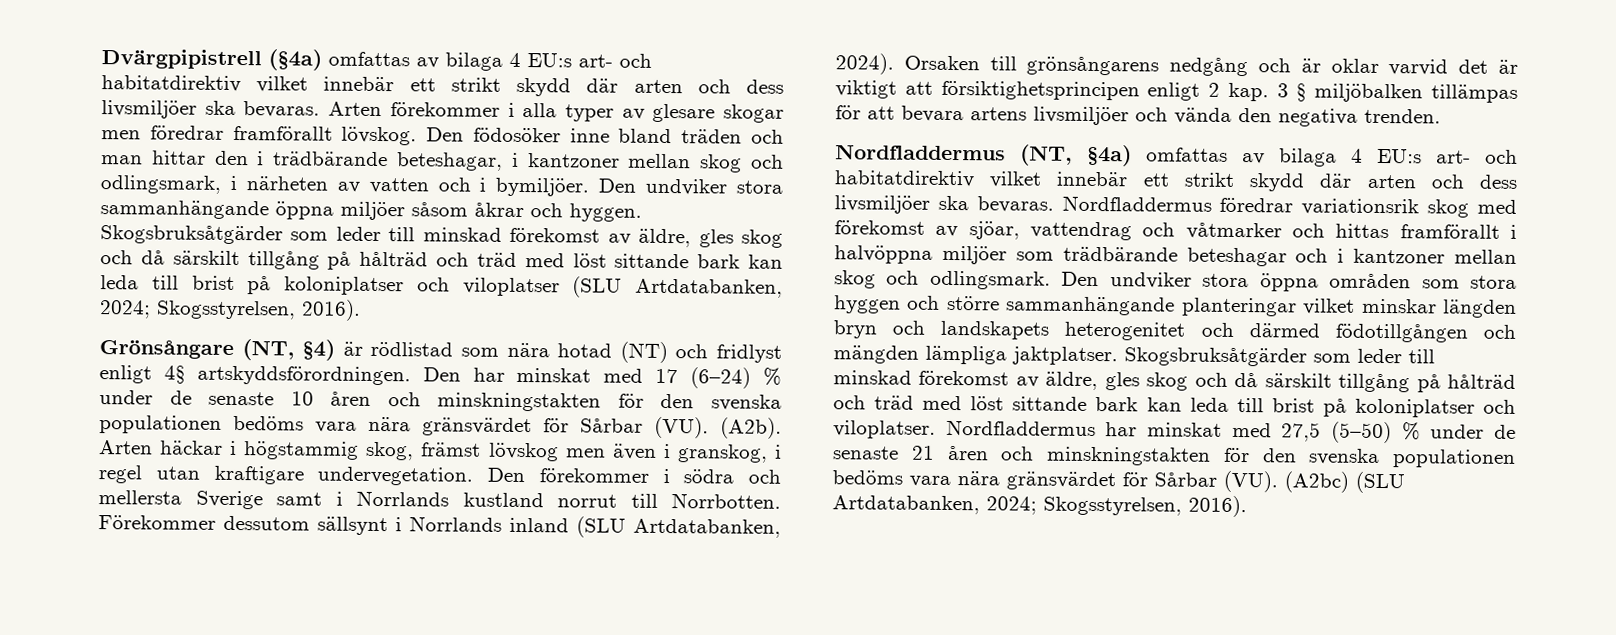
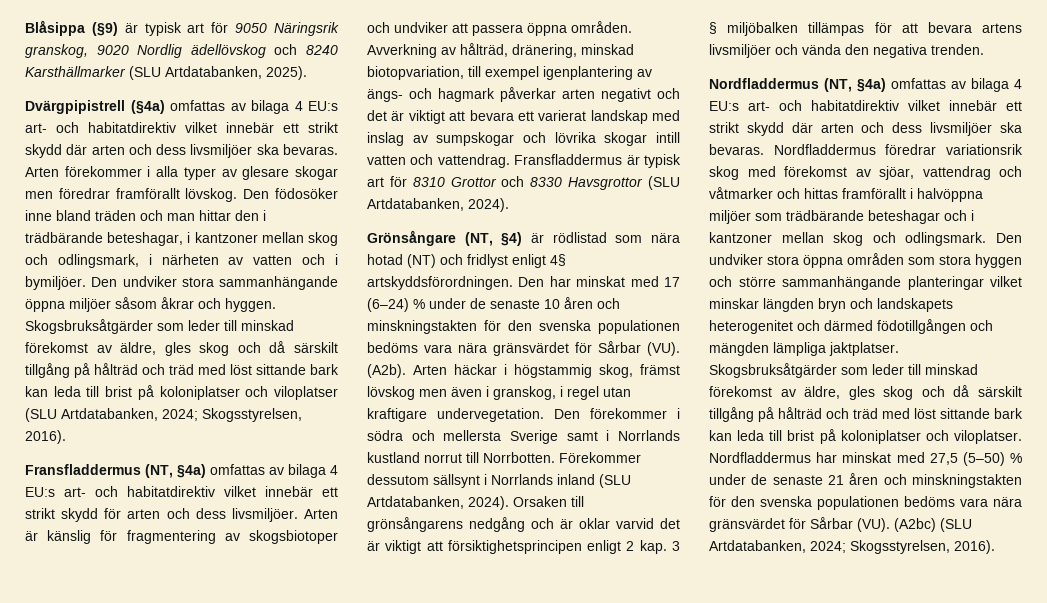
(101, 59) none -> [25,20,339,36] [25,44,338,58] [25,66,307,80] Blåsippa (§9) är typisk art för 9050 Näringsrik granskog, 9020 Nordlig ädellövskog och 8240 Karsthällmarker (SLU Artdatabanken, 2025). //
(361, 310) none -> [25,464,338,478] [25,486,338,497] [25,508,338,522] [25,530,338,544] [367,21,632,36] [367,43,634,58] [367,66,652,80] [367,87,680,102] [367,110,680,124] [367,132,680,146] [367,154,681,168] [367,176,680,190] [367,198,509,212] // Fransfladdermus (NT, §4a) omfattas av bilaga 4 EU:s art- och habitatdirektiv vilket innebär ett strikt skydd för arten och dess livsmiljöer. Arten är känslig för fragmentering av skogsbiotoper och undviker att passera öppna områden. Avverkning av hålträd, dränering, minskad biotopvariation, till exempel igenplantering av ängs- och hagmark påverkar arten negativt och det är viktigt att bevara ett varierat landskap med inslag av sumpskogar och lövrika skogar intill vatten och vattendrag. Fransfladdermus är typisk art för 8310 Grottor och 8330 Havsgrottor (SLU Artdatabanken, 2024).

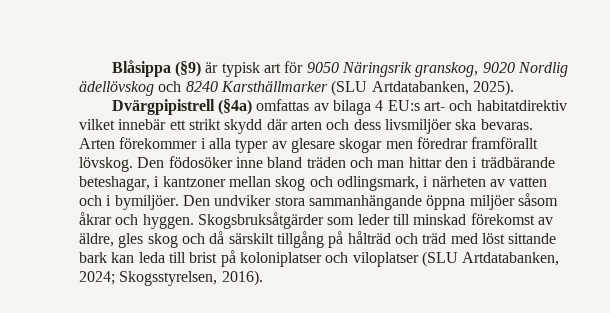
[25,464,338,478] [25,486,338,497] [25,508,338,522] [25,530,338,544] [367,21,632,36] [367,43,634,58] [367,66,652,80] [367,87,680,102] [367,110,680,124] [367,132,680,146] [367,154,681,168] [367,176,680,190] [367,198,509,212] [367,230,680,246] [367,254,566,268] [367,276,680,290] [367,297,620,312] [367,320,680,334] [367,341,680,356] [367,364,680,378] [367,386,631,400] [367,408,680,422] [367,430,680,444] [367,452,641,463] [367,474,631,488] [367,496,584,510] [367,517,680,532] [367,540,680,554] [709,22,1022,36] [709,44,984,58] [709,78,1022,92] [709,100,1022,111] [709,122,1022,136] [709,144,1023,155] [709,166,1022,180] [709,187,983,202] [709,210,974,224] [709,232,1022,246] [709,253,1022,268] [709,276,1022,290] [709,298,953,312] [709,319,993,334] [709,342,899,356] [709,363,978,378] [709,385,1022,400] [709,407,1023,422] [709,429,1022,444] [709,452,1022,466] [709,473,1022,488] [709,496,1022,510] [709,517,972,532] [709,540,995,554] // Fransfladdermus (NT, §4a) omfattas av bilaga 4 EU:s art- och habitatdirektiv vilket innebär ett strikt skydd för arten och dess livsmiljöer. Arten är känslig för fragmentering av skogsbiotoper och undviker att passera öppna områden. Avverkning av hålträd, dränering, minskad biotopvariation, till exempel igenplantering av ängs- och hagmark påverkar arten negativt och det är viktigt att bevara ett varierat landskap med inslag av sumpskogar och lövrika skogar intill vatten och vattendrag. Fransfladdermus är typisk art för 8310 Grottor och 8330 Havsgrottor (SLU Artdatabanken, 2024). // Grönsångare (NT, §4) är rödlistad som nära hotad (NT) och fridlyst enligt 4§ artskyddsförordningen. Den har minskat med 17 (6–24) % under de senaste 10 åren och minskningstakten för den svenska populationen bedöms vara nära gränsvärdet för Sårbar (VU). (A2b). Arten häckar i högstammig skog, främst lövskog men även i granskog, i regel utan kraftigare undervegetation. Den förekommer i södra och mellersta Sverige samt i Norrlands kustland norrut till Norrbotten. Förekommer dessutom sällsynt i Norrlands inland (SLU Artdatabanken, 2024). Orsaken till grönsångarens nedgång och är oklar varvid det är viktigt att försiktighetsprincipen enligt 2 kap. 3 § miljöbalken tillämpas för att bevara artens livsmiljöer och vända den negativa trenden. // Nordfladdermus (NT, §4a) omfattas av bilaga 4 EU:s art- och habitatdirektiv vilket innebär ett strikt skydd där arten och dess livsmiljöer ska bevaras. Nordfladdermus föredrar variationsrik skog med förekomst av sjöar, vattendrag och våtmarker och hittas framförallt i halvöppna miljöer som trädbärande beteshagar och i kantzoner mellan skog och odlingsmark. Den undviker stora öppna områden som stora hyggen och större sammanhängande planteringar vilket minskar längden bryn och landskapets heterogenitet och därmed födotillgången och mängden lämpliga jaktplatser. Skogsbruksåtgärder som leder till minskad förekomst av äldre, gles skog och då särskilt tillgång på hålträd och träd med löst sittande bark kan leda till brist på koloniplatser och viloplatser. Nordfladdermus har minskat med 27,5 (5–50) % under de senaste 21 åren och minskningstakten för den svenska populationen bedöms vara nära gränsvärdet för Sårbar (VU). (A2bc) (SLU Artdatabanken, 2024; Skogsstyrelsen, 2016). -> (263, 278) none

